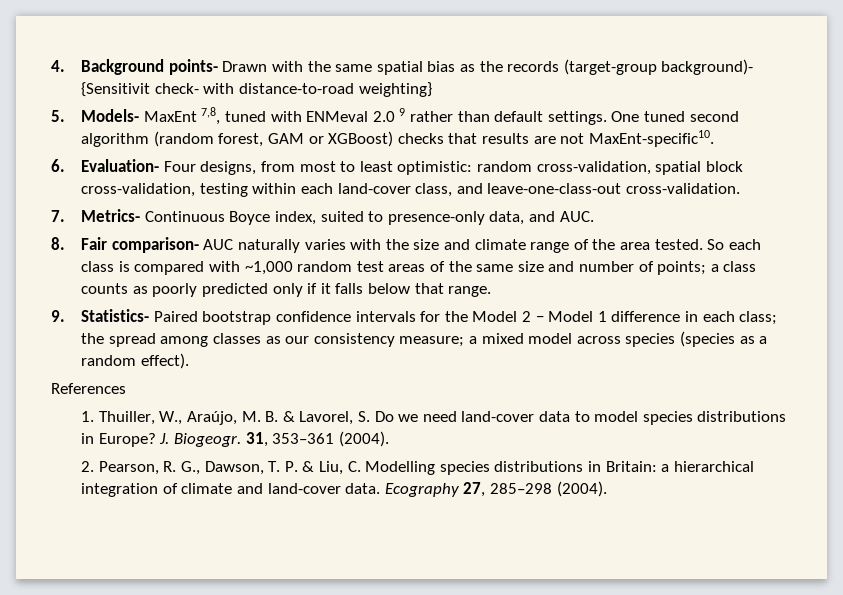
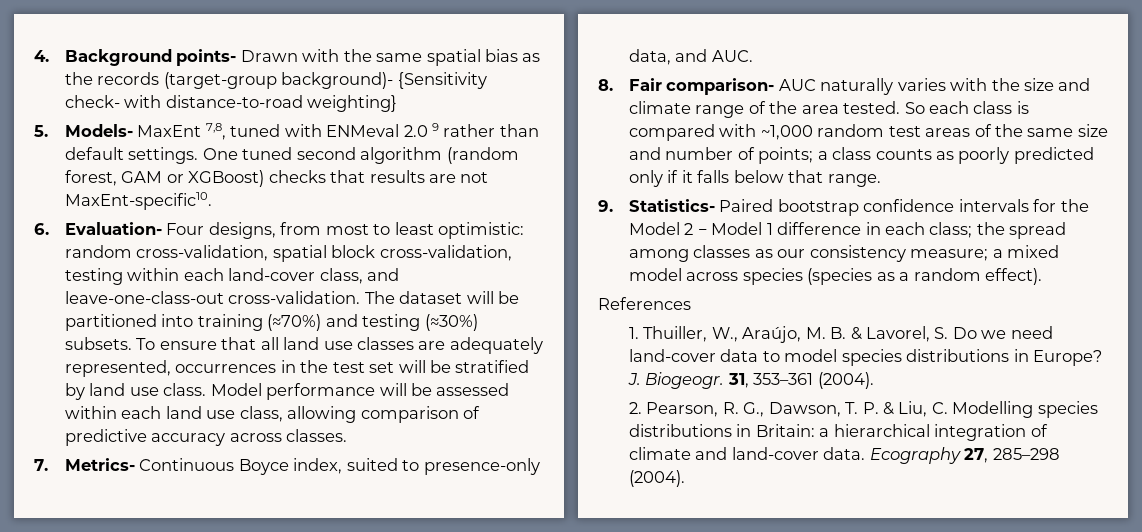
[81,82,151,97] {Sensitivit -> [397,72,487,89] {Sensitivity
(741, 188) none -> [364,291,520,304] [64,314,478,331] [64,337,543,354] [64,360,530,377] [64,383,510,400] [64,406,480,423] [64,429,348,446] The dataset will be partitioned into training (≈70%) and testing (≈30%) subsets. To ensure that all land use classes are adequately represented, occurrences in the test set will be stratified by land use class. Model performance will be assessed within each land use class, allowing comparison of predictive accuracy across classes.

